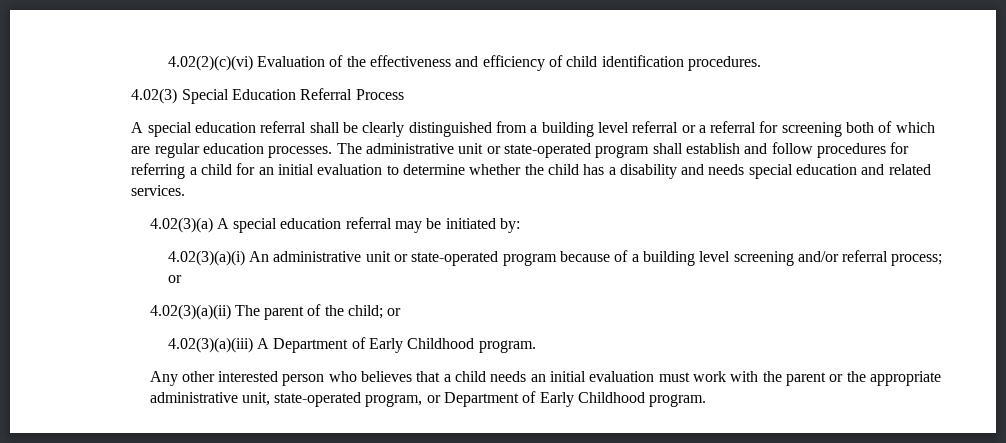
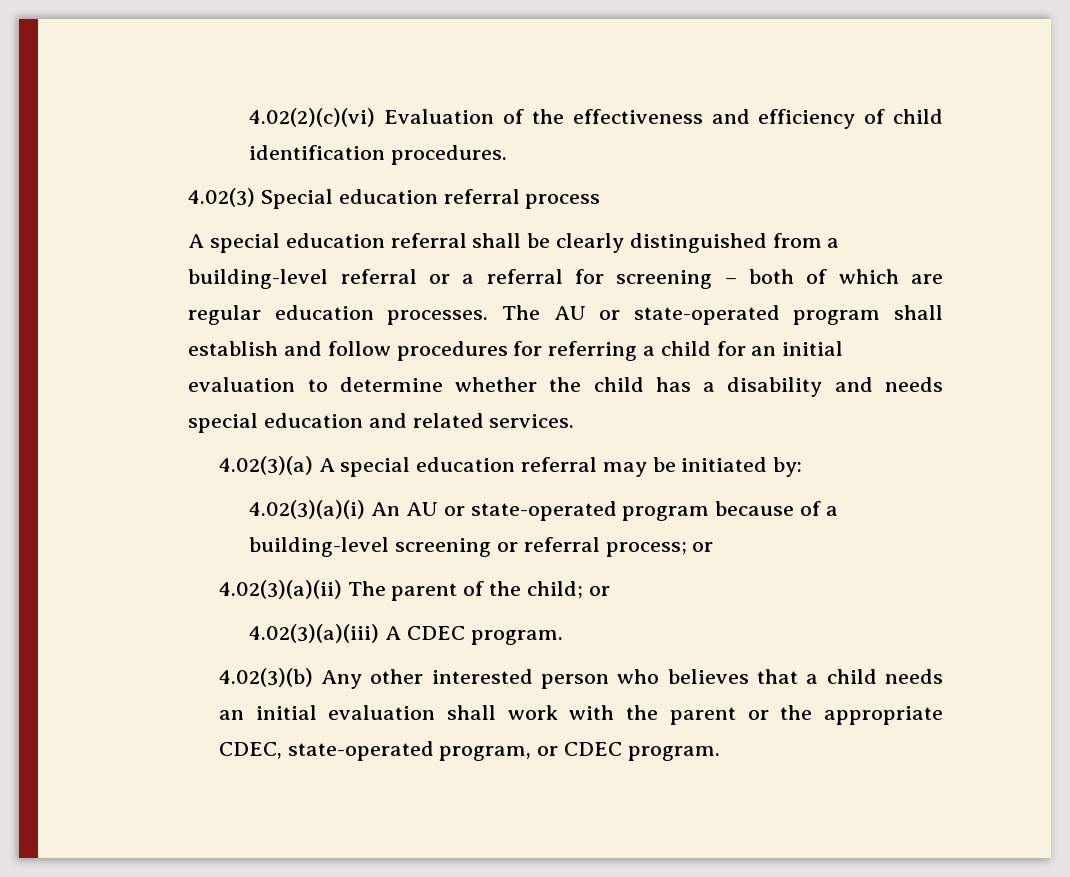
[231,88,404,100] Education Referral Process -> [338,189,601,209] education referral process
[541,122,629,137] building level -> [188,269,329,289] building-level
(842, 129) none -> [724,278,737,284] –
[365,143,484,154] administrative unit -> [553,306,586,320] AU
[273,251,391,262] administrative unit -> [406,502,439,516] AU
[642,251,839,266] building level screening and/or -> [249,537,519,557] building-level screening or
[273,337,475,353] Department of Early Childhood -> [407,626,466,640] CDEC
(536, 346) none -> [218,668,313,687] 4.02(3)(b)
[658,372,690,382] must -> [446,705,496,720] shall
[149,392,270,406] administrative unit, -> [218,742,282,759] CDEC,
[444,391,646,407] Department of Early Childhood -> [564,742,623,756] CDEC

